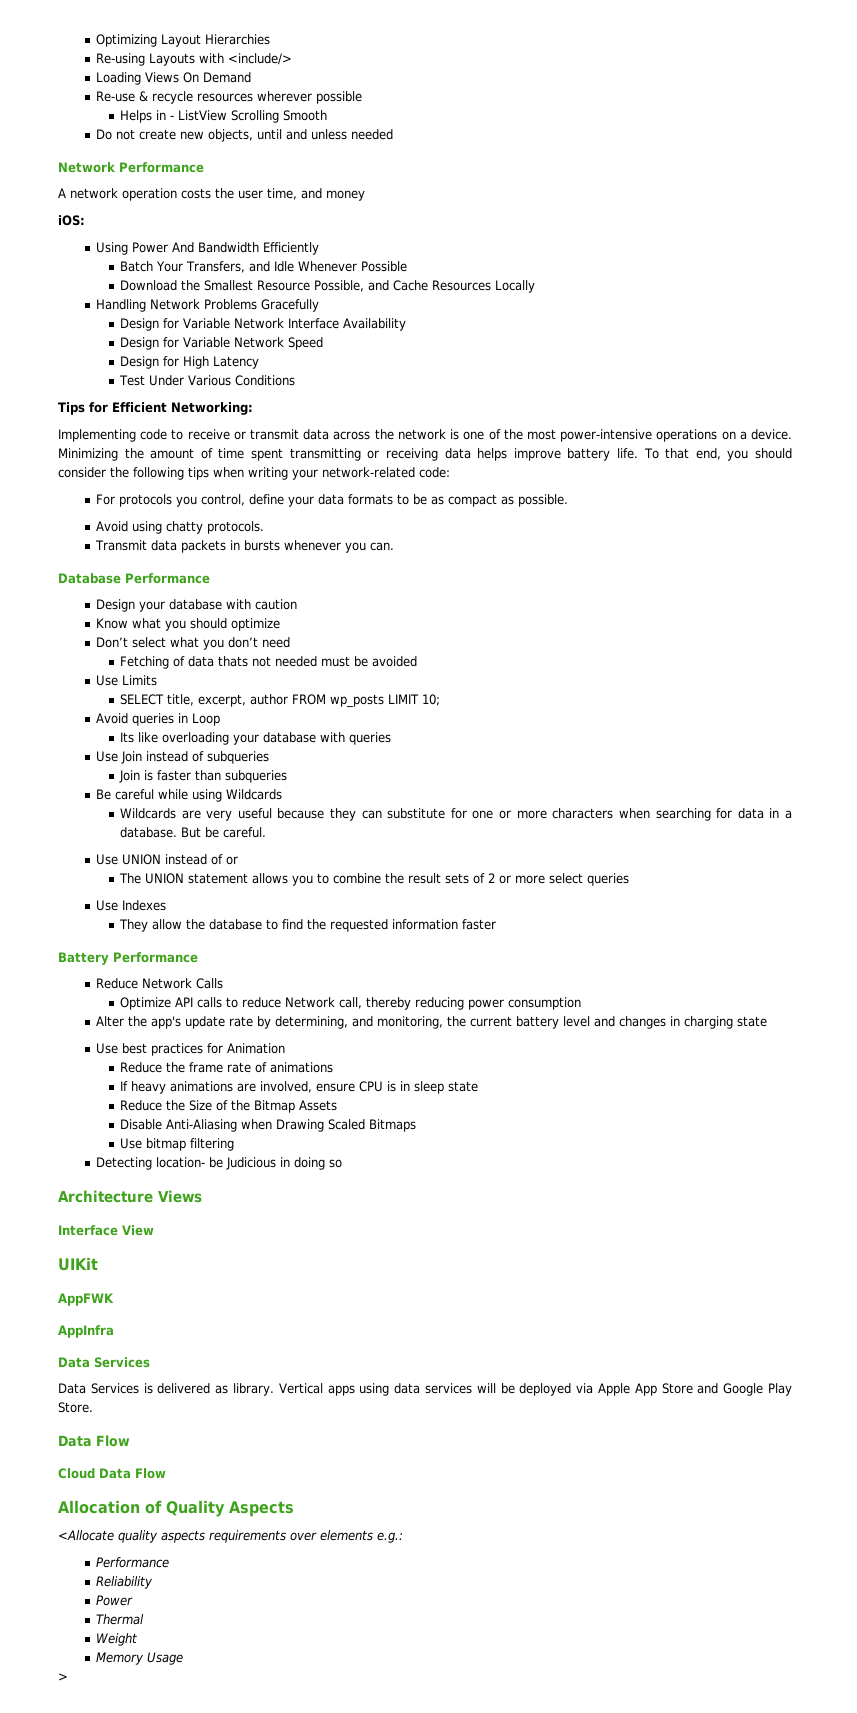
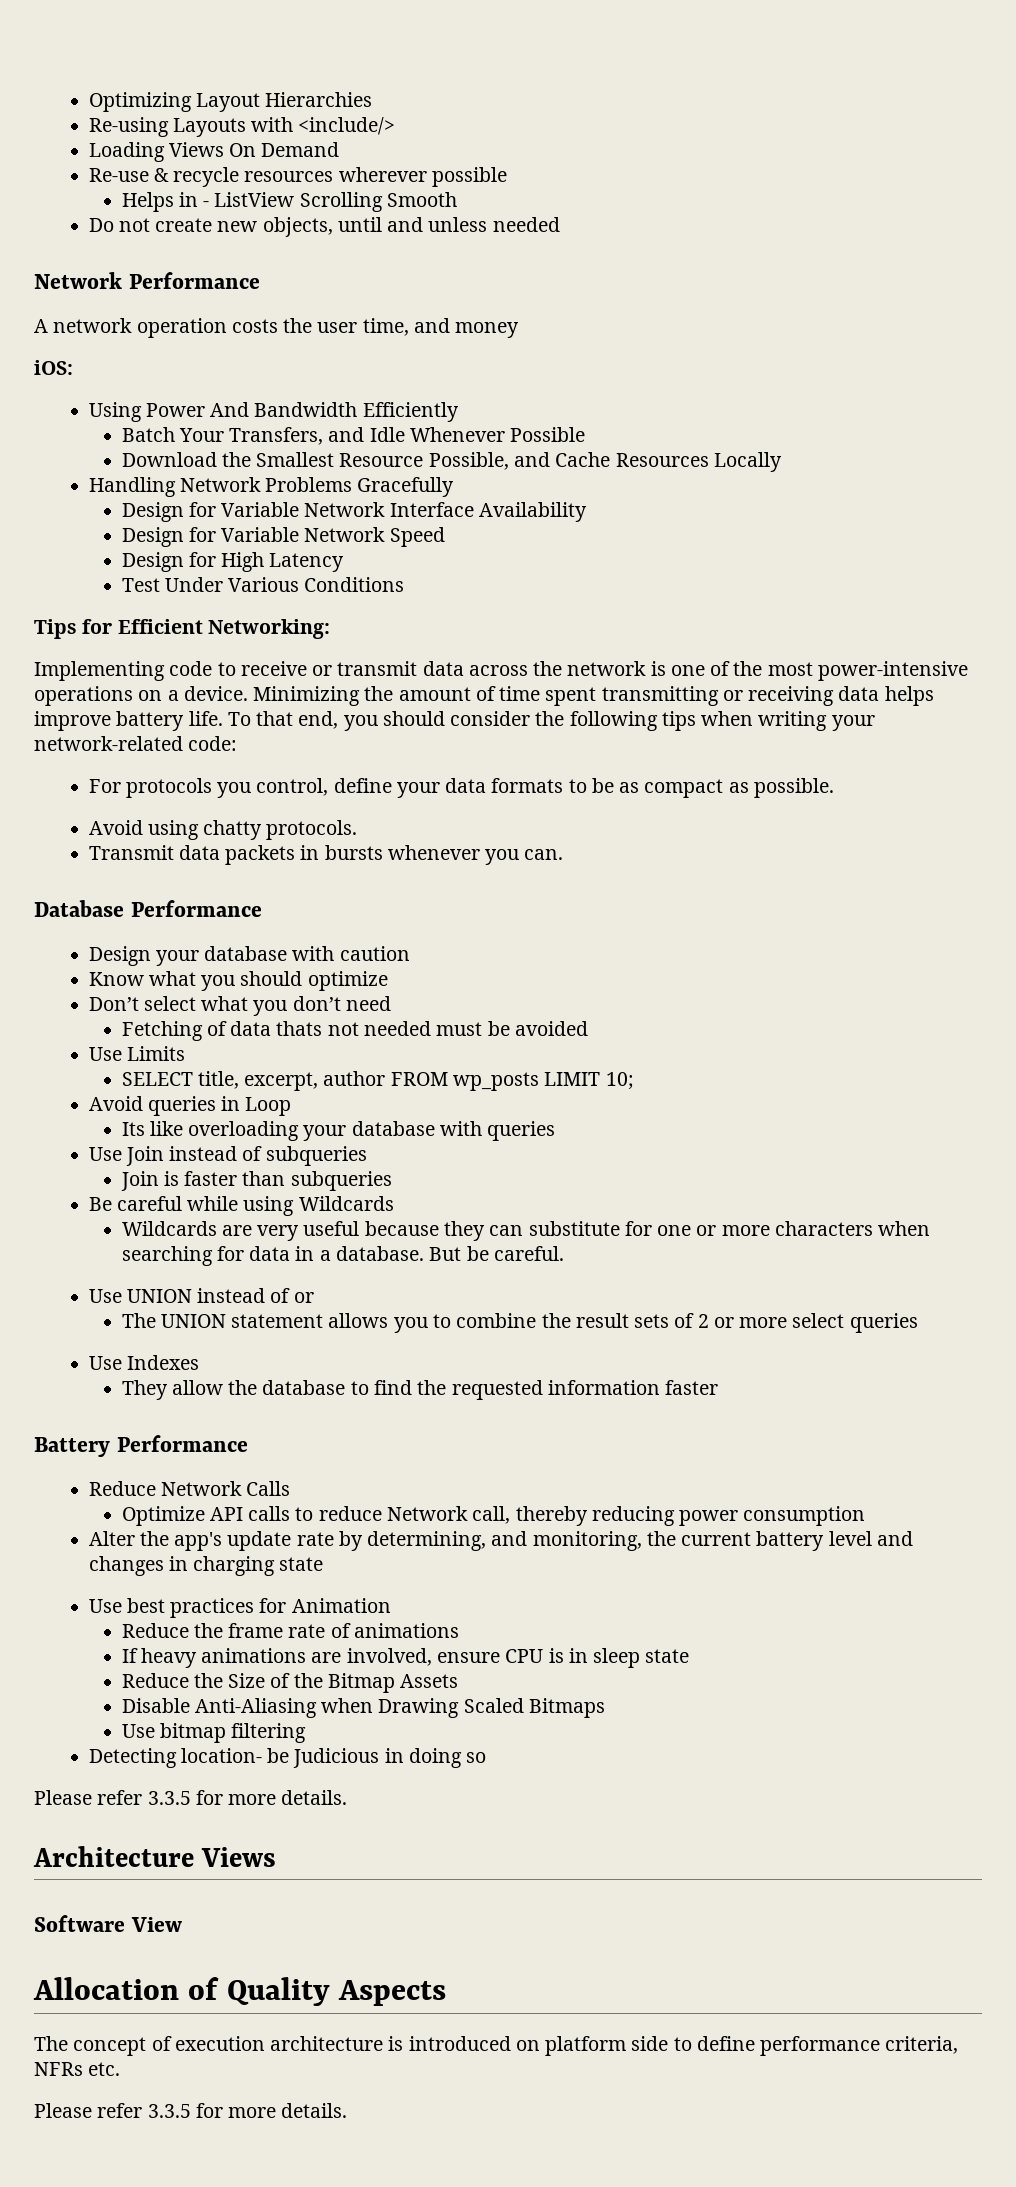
(342, 1163) none -> [34,1790,348,1805] // Please refer 3.3.5 for more details.
[58,1225,118,1236] Interface -> [34,1915,125,1932] Software
[58,1257,98,1271] [58,1293,114,1306] [58,1325,114,1338] [58,1357,150,1368] [58,1383,792,1396] [58,1402,93,1413] [58,1435,130,1447] [58,1468,166,1479] [58,1500,294,1517] [58,1530,403,1543] [95,1557,169,1568] [95,1576,153,1589] [95,1595,133,1606] [95,1614,144,1625] [95,1633,137,1646] [95,1652,183,1665] [58,1673,68,1681] UIKit // AppFWK // AppInfra // Data Services // Data Services is delivered as library. Vertical apps using data services will be deployed via Apple App Store and Google Play Store. // Data Flow // Cloud Data Flow // Allocation of Quality Aspects // <Allocate quality aspects requirements over elements e.g.: // Performance // Reliability // Power // Thermal // Weight // Memory Usage // > -> [33,1977,446,2006] [34,2036,959,2056] [34,2062,121,2076] [34,2103,348,2118] Allocation of Quality Aspects // The concept of execution architecture is introduced on platform side to define performance criteria, NFRs etc. // Please refer 3.3.5 for more details.

